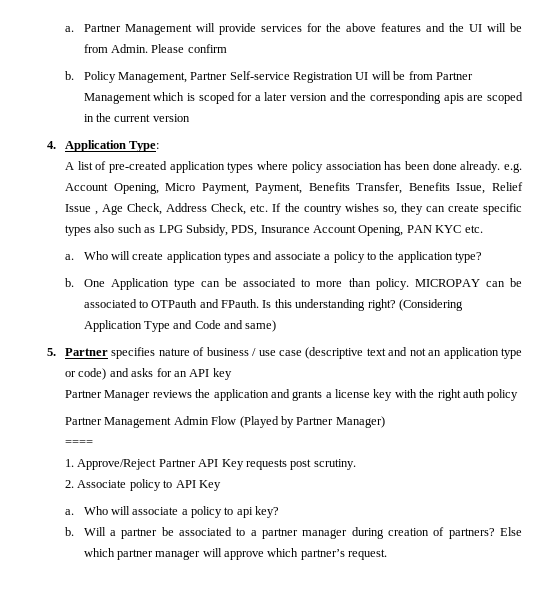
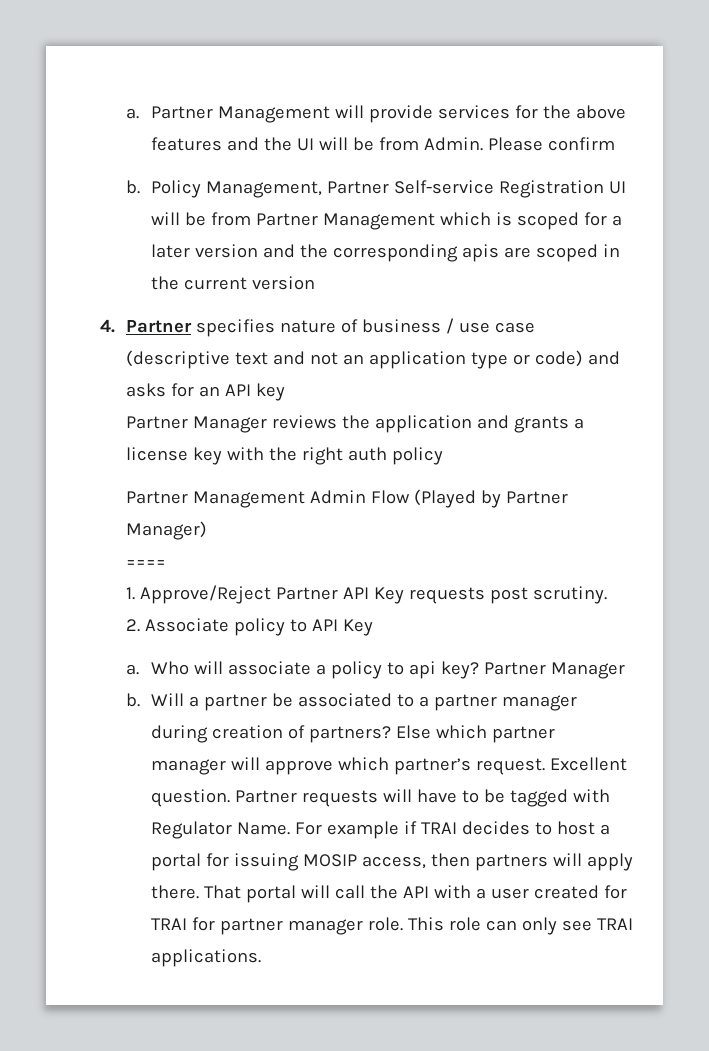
[65,140,160,152] [65,161,522,173] [65,182,523,194] [65,203,522,215] [65,224,483,236] [65,251,483,263] [65,278,522,290] [83,299,463,311] [83,320,277,332] [46,348,56,356] Application Type: // A list of pre-created application types where policy association has been done already. e.g. Account Opening, Micro Payment, Payment, Benefits Transfer, Benefits Issue, Relief Issue , Age Check, Address Check, etc. If the country wishes so, they can create specific types also such as LPG Subsidy, PDS, Insurance Account Opening, PAN KYC etc. // a. Who will create application types and associate a policy to the application type? // b. One Application type can be associated to more than policy. MICROPAY can be associated to OTPauth and FPauth. Is this understanding right? (Considering Application Type and Code and same) // 5. -> (116, 326) none
(280, 512) none -> [483,662,625,679] Partner Manager
(388, 554) none -> [549,757,627,771] [151,789,610,807] [151,821,610,839] [151,853,633,871] [151,885,627,903] [151,917,633,935] [151,949,262,967] Excellent question. Partner requests will have to be tagged with Regulator Name. For example if TRAI decides to host a portal for issuing MOSIP access, then partners will apply there. That portal will call the API with a user created for TRAI for partner manager role. This role can only see TRAI applications.

